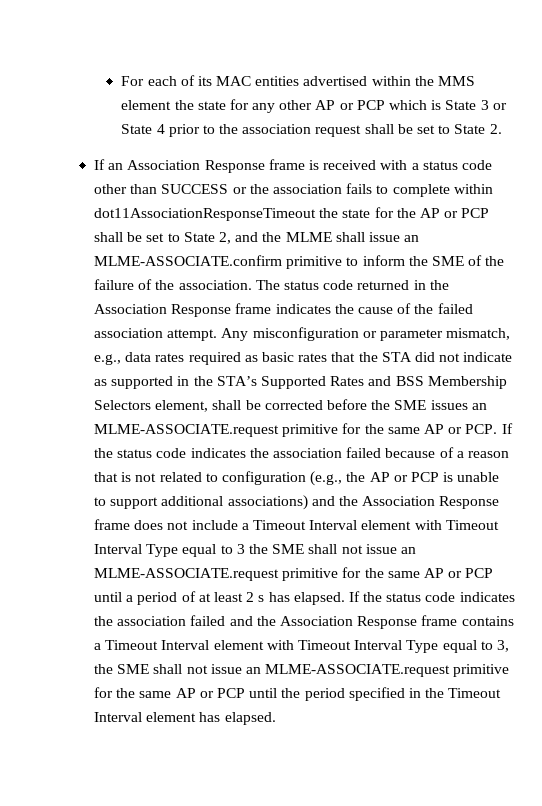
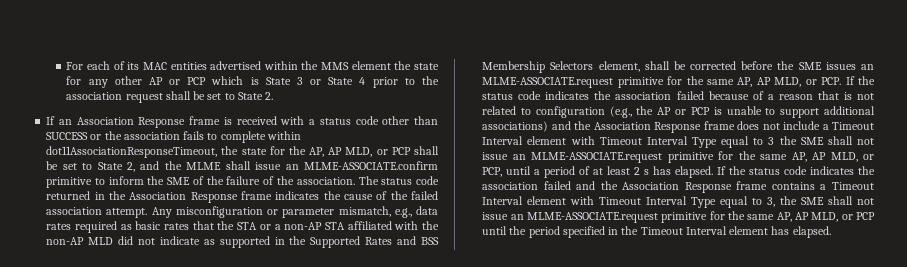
[94,208,317,221] dot11AssociationResponseTimeout -> [46,146,218,158] dot11AssociationResponseTimeout,
[419,208,440,218] AP -> [309,147,373,157] AP, AP MLD,
(412, 357) none -> [259,221,439,230] [46,237,114,245] or a non-AP STA affiliated with the non-AP MLD
[216,376,257,386] STA’s -> (307, 240) none
[423,424,444,434] AP -> [737,77,802,87] AP, AP MLD,
[423,568,494,578] AP or PCP -> [791,152,875,162] [482,167,503,177] AP, AP MLD, or PCP,
[175,688,196,698] AP -> [776,212,839,222] AP, AP MLD,

